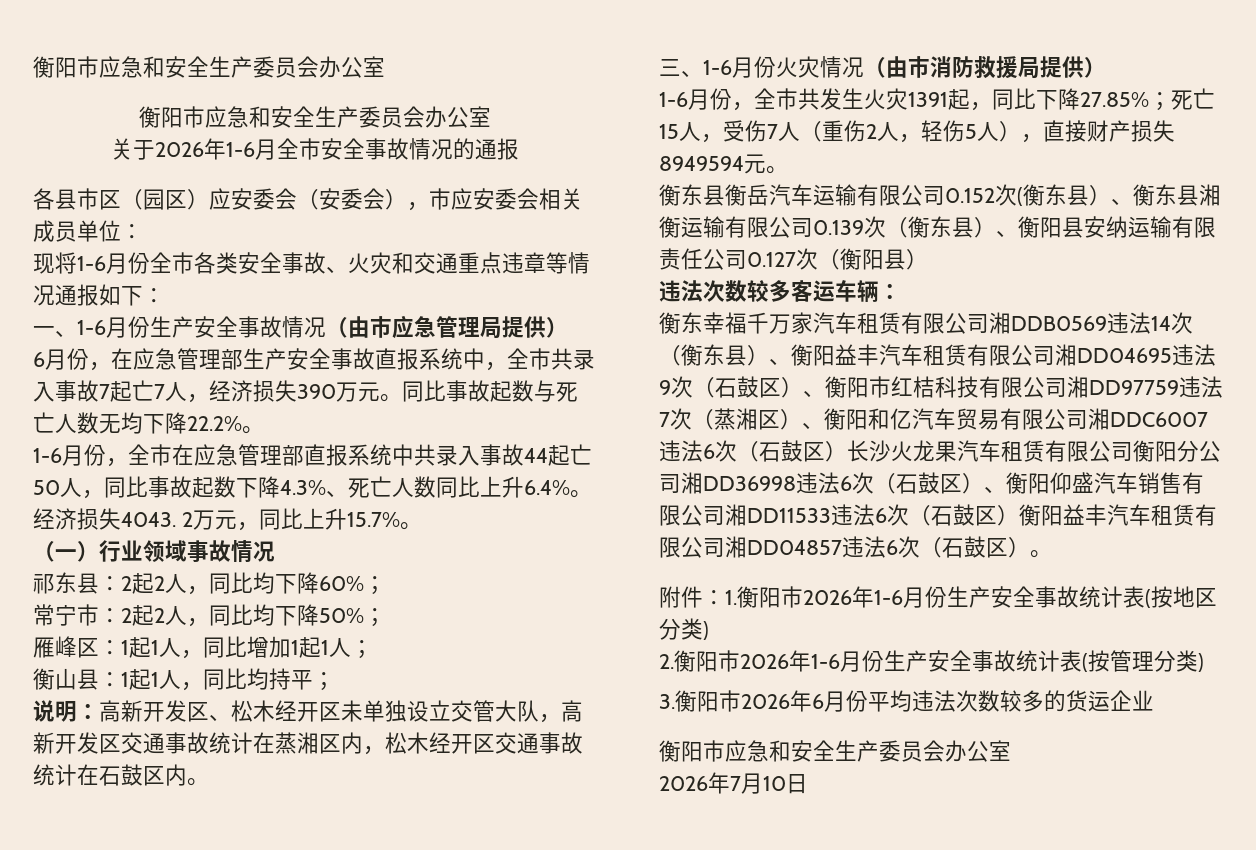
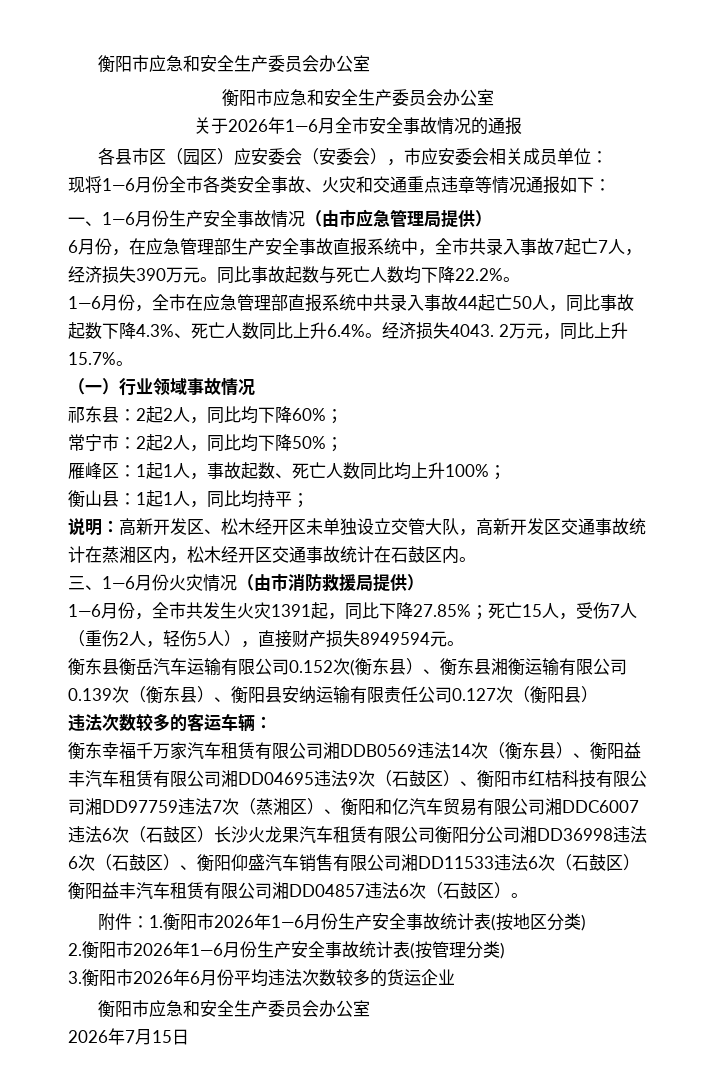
[226,142,255,157] 1-6 -> [285,119,318,132] 1—6
[77,256,106,271] 1-6 -> [102,178,135,191] 1—6
[77,320,106,335] 1-6 -> [102,212,135,225] 1—6
[99,414,121,434] 无 -> (404, 274) none
[33,448,62,463] 1-6 -> [68,296,101,309] 1—6
[203,636,351,658] 同比增加1起1人 -> [207,462,489,480] 事故起数、死亡人数同比均上升100%
[703,60,732,75] 1-6 -> [102,576,135,589] 1—6
[659,92,688,107] 1-6 -> [68,604,101,617] 1—6
(791, 291) none -> [170,714,187,731] 的
[874,590,903,605] 1-6 -> [270,915,304,928] 1—6
[811,654,840,669] 1-6 -> [190,943,223,956] 1—6
[763,776,786,791] 10 -> [152,1030,172,1043] 15

